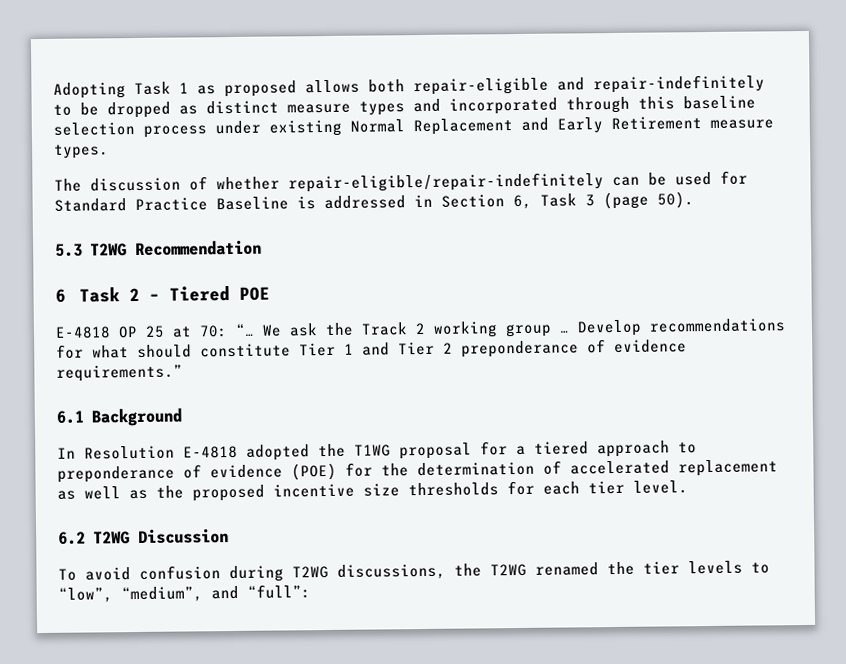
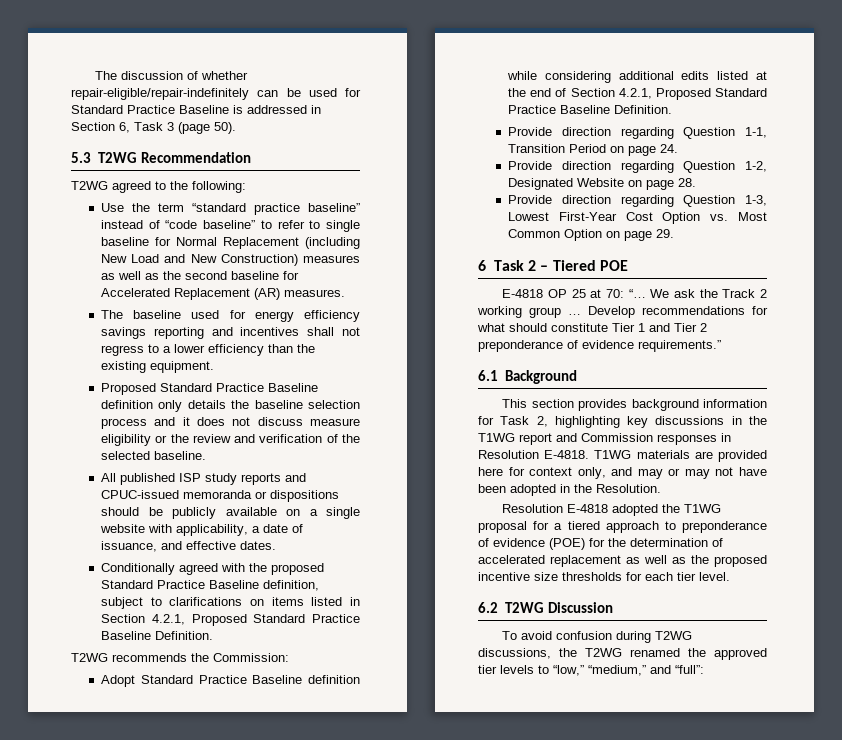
[53,74,765,99] [53,95,756,119] [53,116,774,138] [54,144,109,159] Adopting Task 1 as proposed allows both repair-eligible and repair-indefinitely to be dropped as distinct measure types and incorporated through this baseline selection process under existing Normal Replacement and Early Retirement measure types. // -> (95, 75) none
(262, 248) none -> [71,181,246,193] [101,203,360,215] [101,220,360,232] [101,237,360,249] [101,254,360,266] [101,271,300,280] [101,288,346,300] [101,310,360,322] [101,327,360,339] [101,344,316,356] [101,361,215,373] [101,383,319,395] [101,400,360,412] [101,417,360,429] [101,434,360,446] [101,451,207,460] [101,473,307,485] [101,490,340,502] [101,507,360,519] [100,524,304,536] [101,541,277,552] [101,563,325,575] [101,580,320,591] [101,597,360,609] [101,614,360,626] [101,631,214,640] [71,653,289,662] [101,675,360,687] [507,71,767,83] [508,88,767,100] [508,105,673,114] [508,127,767,139] [508,144,679,156] [508,161,767,173] [508,178,697,190] [508,195,767,207] [508,212,767,224] [508,229,675,241] // T2WG agreed to the following: // Use the term “standard practice baseline” instead of “code baseline” to refer to single baseline for Normal Replacement (including New Load and New Construction) measures as well as the second baseline for Accelerated Replacement (AR) measures. // The baseline used for energy efficiency savings reporting and incentives shall not regress to a lower efficiency than the existing equipment. // Proposed Standard Practice Baseline definition only details the baseline selection process and it does not discuss measure eligibility or the review and verification of the selected baseline. // All published ISP study reports and CPUC-issued memoranda or dispositions should be publicly available on a single website with applicability, a date of issuance, and effective dates. // Conditionally agreed with the proposed Standard Practice Baseline definition, subject to clarifications on items listed in Section 4.2.1, Proposed Standard Practice Baseline Definition. // T2WG recommends the Commission: // Adopt Standard Practice Baseline definition while considering additional edits listed at the end of Section 4.2.1, Proposed Standard Practice Baseline Definition. // Provide direction regarding Question 1-1, Transition Period on page 24. // Provide direction regarding Question 1-2, Designated Website on page 28. // Provide direction regarding Question 1-3, Lowest First-Year Cost Option vs. Most Common Option on page 29.
[57,447,76,459] In -> [502,399,767,411] [478,416,767,428] [478,433,731,445] [478,450,767,462] [478,467,767,479] [478,484,661,496] This section provides background information for Task 2, highlighting key discussions in the T1WG report and Commission responses in Resolution E-4818. T1WG materials are provided here for context only, and may or may not have been adopted in the Resolution. //
(635, 568) none -> [714,648,767,660] approved
[58,586,203,603] “low”, “medium”, -> [553,665,646,676] “low,” “medium,”

